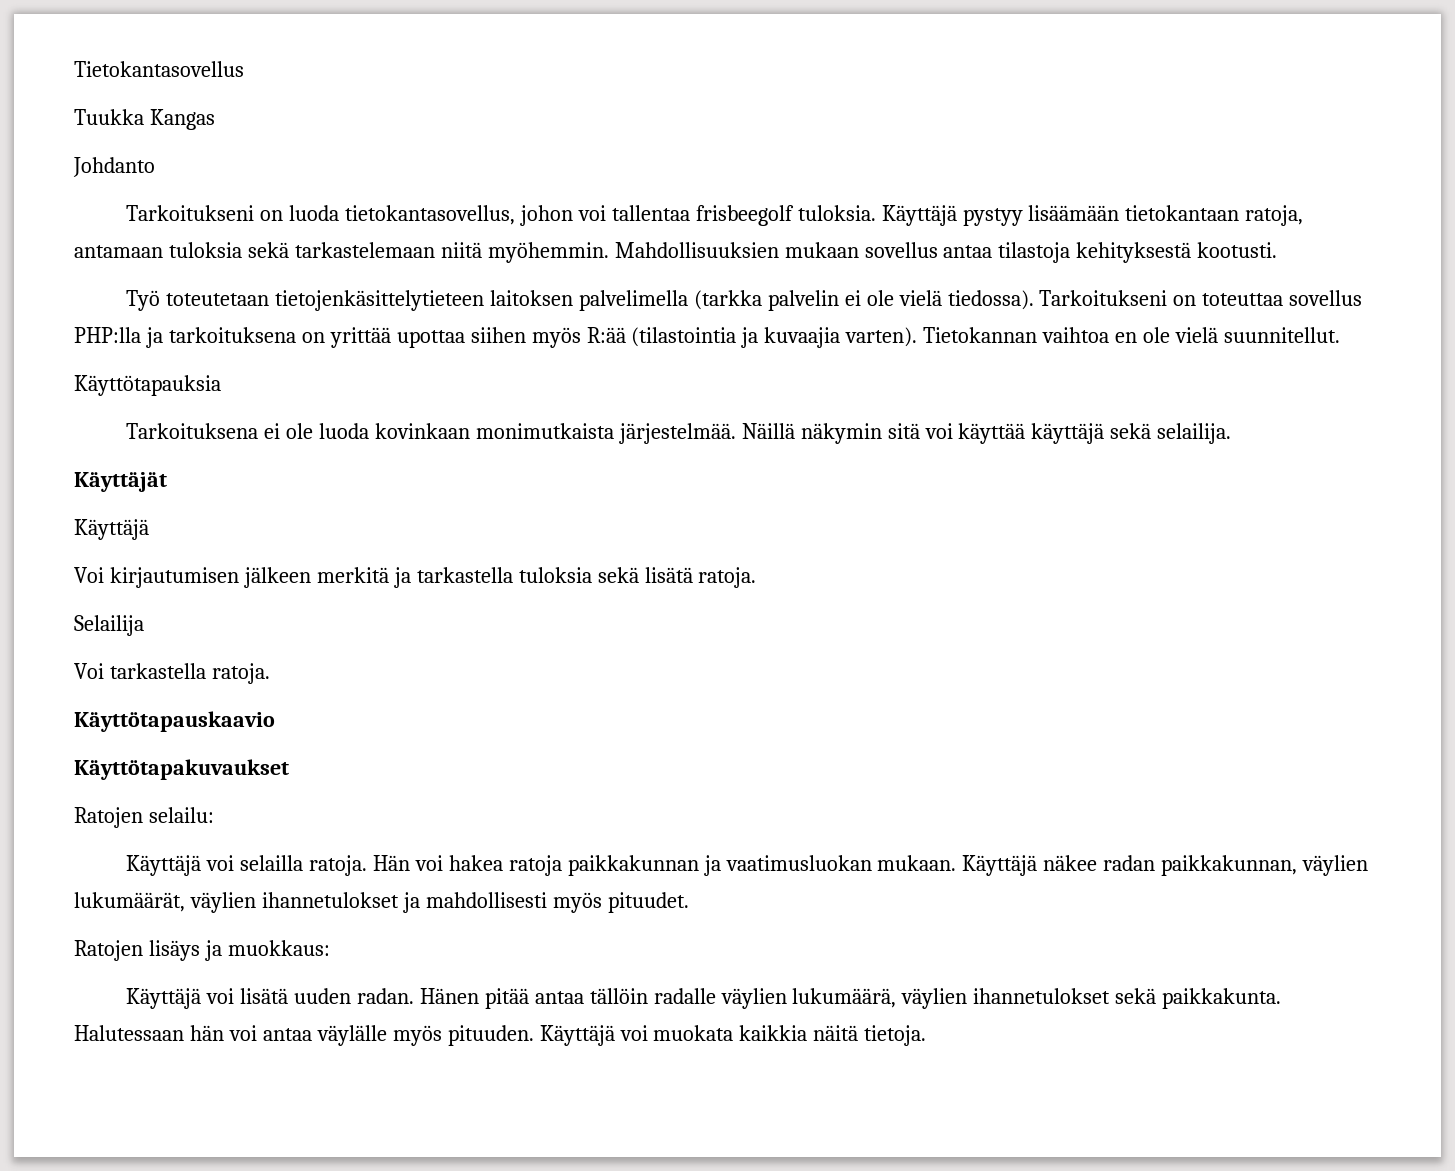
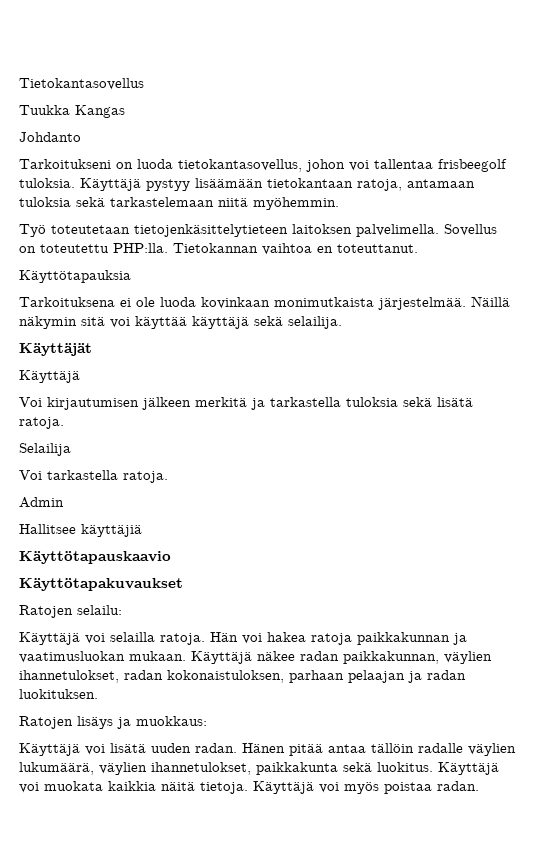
[614,242,1278,263] [126,290,1363,311] [74,327,1340,348] Mahdollisuuksien mukaan sovellus antaa tilastoja kehityksestä kootusti. // Työ toteutetaan tietojenkäsittelytieteen laitoksen palvelimella (tarkka palvelin ei ole vielä tiedossa). Tarkoitukseni on toteuttaa sovellus PHP:lla ja tarkoituksena on yrittää upottaa siihen myös R:ää (tilastointia ja kuvaajia varten). Tietokannan vaihtoa en ole vielä suunnitellut. -> [19,224,497,237] [19,243,418,255] // Työ toteutetaan tietojenkäsittelytieteen laitoksen palvelimella. Sovellus on toteutettu PHP:lla. Tietokannan vaihtoa en toteuttanut.
(270, 673) none -> [19,497,64,508] [19,524,142,537] // Admin // Hallitsee käyttäjiä
[74,892,689,913] lukumäärät, väylien ihannetulokset ja mahdollisesti myös pituudet. -> [19,670,466,683] [19,689,98,699] ihannetulokset, radan kokonaistuloksen, parhaan pelaajan ja radan luokituksen.
[973,988,1282,1009] [74,1025,534,1046] ihannetulokset sekä paikkakunta. Halutessaan hän voi antaa väylälle myös pituuden. -> [151,762,433,775] ihannetulokset, paikkakunta sekä luokitus.
(927, 1035) none -> [253,781,479,794] Käyttäjä voi myös poistaa radan.

